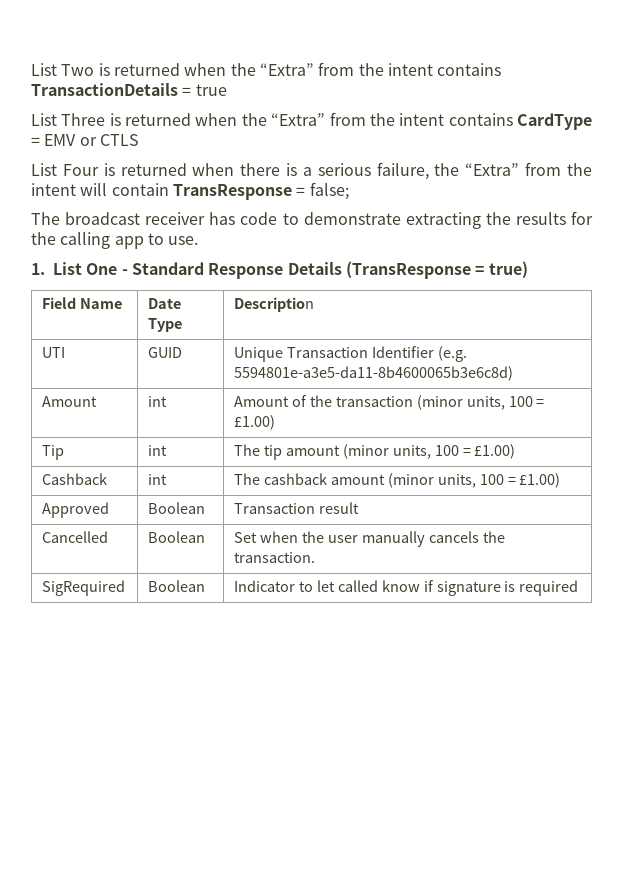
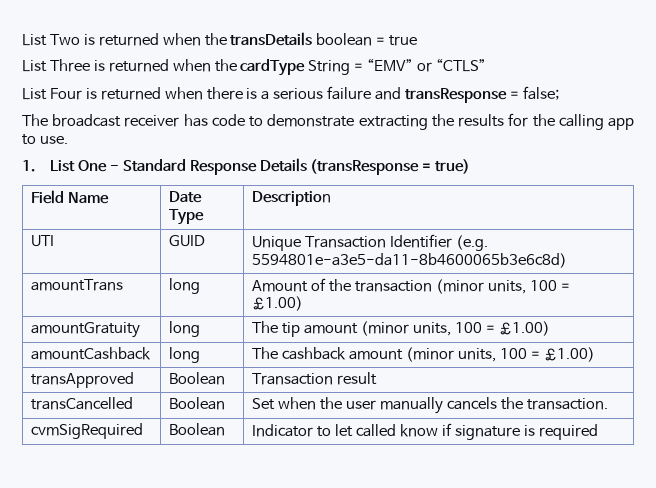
[259,62,502,76] [31,83,178,96] “Extra” from the intent contains TransactionDetails -> [230,32,373,46] transDetails boolean
[271,112,593,130] [31,134,139,146] “Extra” from the intent contains CardType = EMV or CTLS -> [240,58,487,76] cardType String = “EMV” or “CTLS”
[376,162,593,180] [31,183,292,200] failure, the “Extra” from the intent will contain TransResponse -> [327,86,508,103] failure and transResponse
[345,261,471,279] (TransResponse -> [310,159,420,175] (transResponse
[42,396,98,407] [148,396,168,407] Amount | int -> [31,279,124,291] [169,278,201,294] amountTrans | long
[42,445,65,460] [148,445,168,456] Tip | int -> [31,322,141,338] [169,321,201,337] amountGratuity | long
[42,473,108,485] [148,474,168,485] Cashback | int -> [31,347,152,360] [169,347,201,363] amountCashback | long
[42,502,110,518] Approved -> [31,372,135,388] transApproved
[42,531,109,543] Cancelled -> [31,397,134,410] transCancelled
[42,580,126,596] SigRequired -> [31,423,144,439] cvmSigRequired

